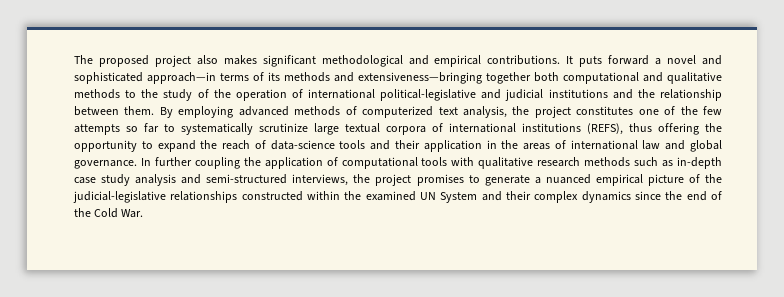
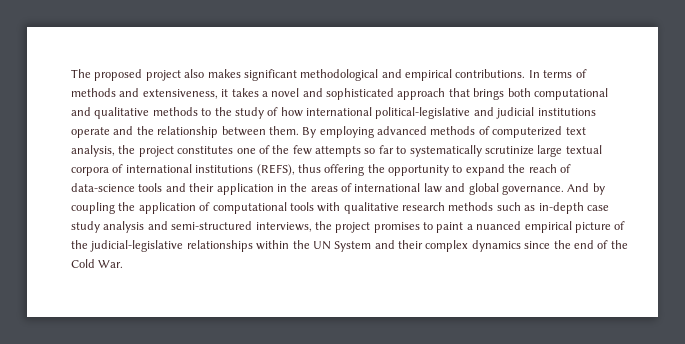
[566,55,722,67] [74,72,531,84] It puts forward a novel and sophisticated approach—in terms of its methods and extensiveness—bringing together -> [528,69,587,78] [71,88,505,100] In terms of methods and extensiveness, it takes a novel and sophisticated approach that brings
[213,89,303,101] the operation of -> [280,107,303,117] how
(608, 93) none -> [71,127,110,138] operate
[140,157,192,166] In further -> [567,183,605,195] And by
[484,175,530,186] generate -> [436,222,464,233] paint
[241,191,303,201] constructed -> (253, 246) none
[365,191,416,201] examined -> (310, 244) none

